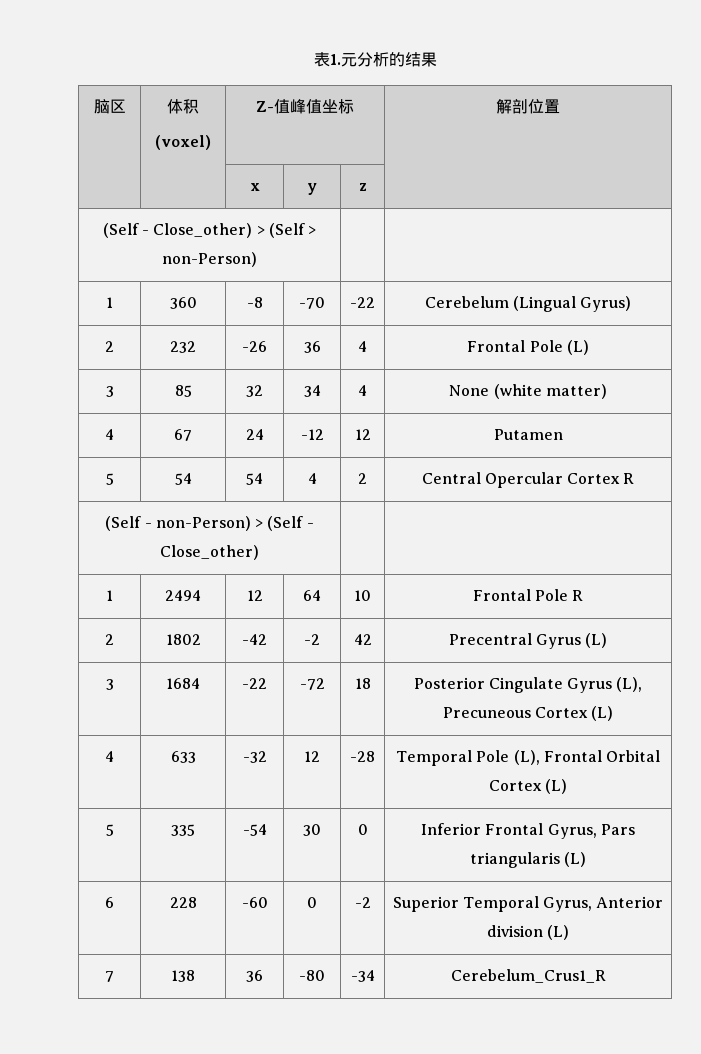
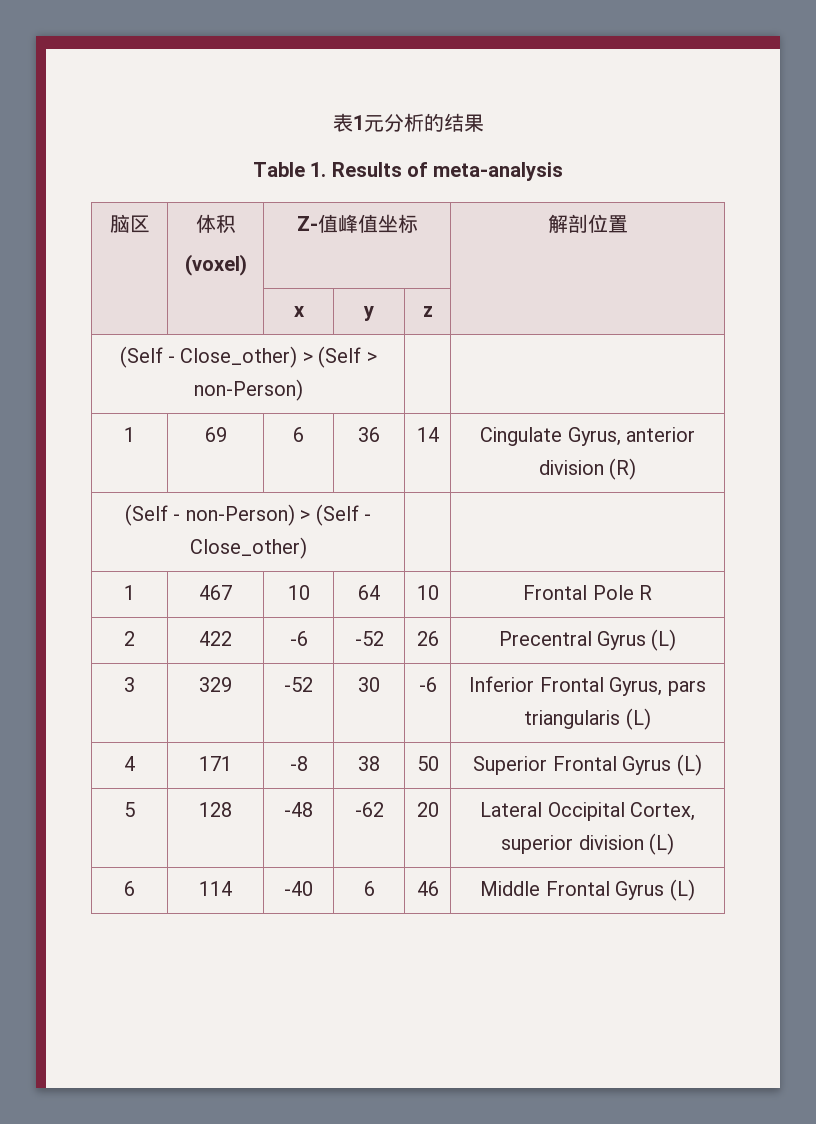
[329,54,341,65] 1. -> [352,115,364,130] 1
(437, 59) none -> [252,162,564,181] // Table 1. Results of meta-analysis
[169,297,197,309] [246,297,263,308] [299,297,325,309] [350,297,375,308] [424,296,632,312] [105,341,114,352] [170,341,196,353] [242,341,267,352] [303,341,321,353] [358,341,367,352] [467,340,589,355] [105,386,114,397] [174,385,192,397] [246,385,263,397] [303,385,321,397] [358,385,367,396] [449,384,607,399] [105,429,114,440] [174,429,192,441] [245,429,264,440] [300,429,324,440] [354,429,371,440] [493,429,563,440] [105,473,114,485] [174,473,192,485] [246,473,263,485] [307,473,317,484] [358,473,367,484] [421,472,635,488] 360 | -8 | -70 | -22 | Cerebelum (Lingual Gyrus) // 2 | 232 | -26 | 36 | 4 | Frontal Pole (L) // 3 | 85 | 32 | 34 | 4 | None (white matter) // 4 | 67 | 24 | -12 | 12 | Putamen // 5 | 54 | 54 | 4 | 2 | Central Opercular Cortex R -> [204,427,227,442] [293,427,304,442] [358,427,380,442] [416,427,439,442] [480,427,695,446] [538,458,637,480] 69 | 6 | 36 | 14 | Cingulate Gyrus, anterior division (R)
[165,590,201,601] [246,590,263,601] 2494 | 12 -> [199,585,232,600] [287,585,310,600] 467 | 10
[165,634,201,645] [242,634,267,645] [304,634,320,645] [353,634,372,645] 1802 | -42 | -2 | 42 -> [199,631,232,646] [289,631,308,646] [354,631,384,646] [416,631,439,646] 422 | -6 | -52 | 26
[166,678,200,689] [242,678,267,689] [299,678,325,690] [354,678,371,689] [413,677,643,693] [442,706,614,721] [105,751,114,762] [170,751,196,763] [242,751,267,763] [304,751,320,762] [350,751,375,762] [395,750,661,766] [488,779,568,794] [105,824,114,836] [171,824,195,836] [242,824,267,836] [303,824,321,836] [357,824,368,835] [421,823,635,839] [469,852,587,868] [105,897,114,908] [169,897,197,908] [241,897,268,908] [307,897,317,908] [354,897,371,908] [392,896,664,912] [486,925,570,940] [105,971,114,982] [171,970,195,982] [246,970,263,982] [299,970,325,981] [350,970,375,982] [450,969,606,983] 1684 | -22 | -72 | 18 | Posterior Cingulate Gyrus (L), Precuneous Cortex (L) // 4 | 633 | -32 | 12 | -28 | Temporal Pole (L), Frontal Orbital Cortex (L) // 5 | 335 | -54 | 30 | 0 | Inferior Frontal Gyrus, Pars triangularis (L) // 6 | 228 | -60 | 0 | -2 | Superior Temporal Gyrus, Anterior division (L) // 7 | 138 | 36 | -80 | -34 | Cerebelum_Crus1_R -> [199,677,232,692] [284,677,313,692] [358,677,380,692] [418,677,437,692] [469,676,706,696] [524,708,651,730] [124,756,135,771] [199,756,232,771] [289,756,308,771] [358,756,380,771] [416,756,439,771] [473,754,702,776] [124,802,135,817] [199,802,232,817] [284,802,313,817] [354,802,384,817] [416,802,439,817] [480,802,695,821] [501,833,674,855] [124,881,135,896] [199,881,232,896] [284,881,313,896] [363,881,375,896] [416,881,439,896] [480,879,695,901] 329 | -52 | 30 | -6 | Inferior Frontal Gyrus, pars triangularis (L) // 4 | 171 | -8 | 38 | 50 | Superior Frontal Gyrus (L) // 5 | 128 | -48 | -62 | 20 | Lateral Occipital Cortex, superior division (L) // 6 | 114 | -40 | 6 | 46 | Middle Frontal Gyrus (L)

